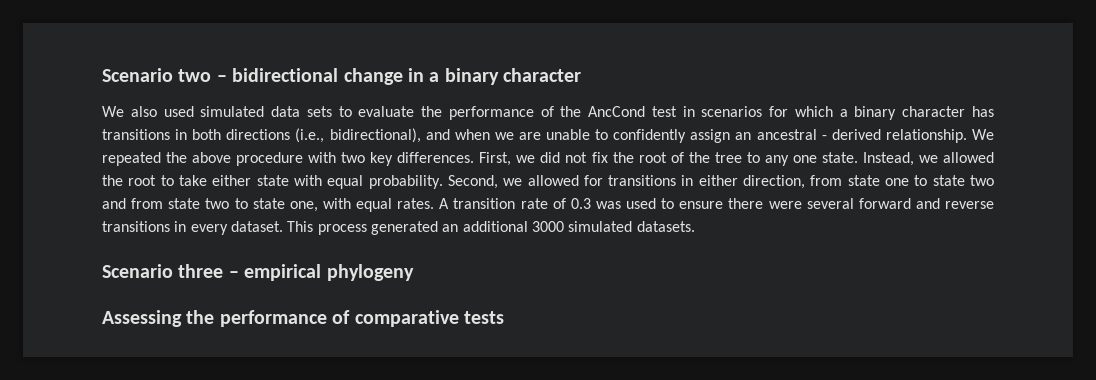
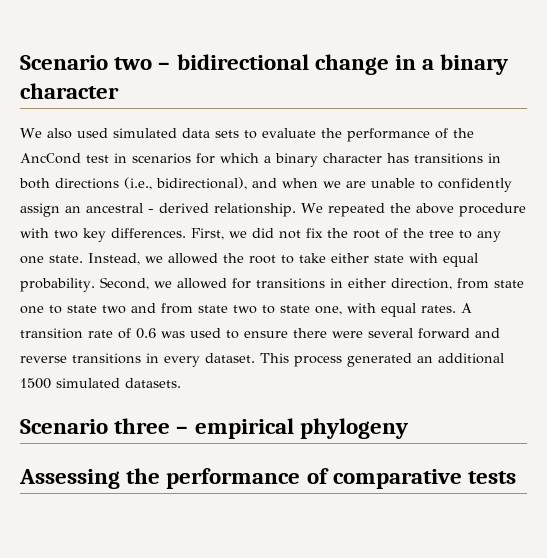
[570,198,591,209] 0.3 -> [136,328,156,339] 0.6
[531,221,564,232] 3000 -> [20,378,51,389] 1500

